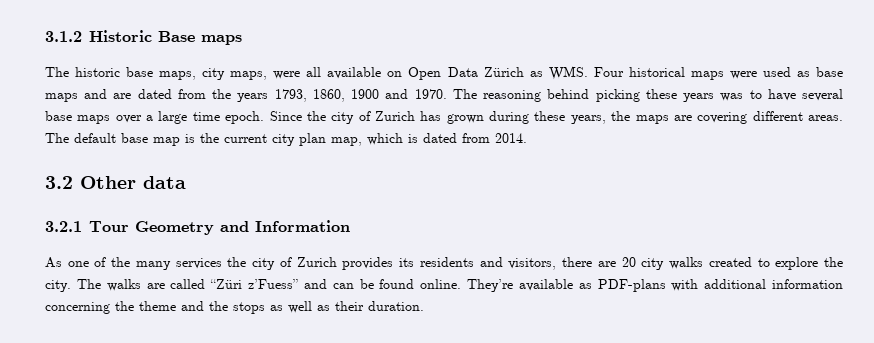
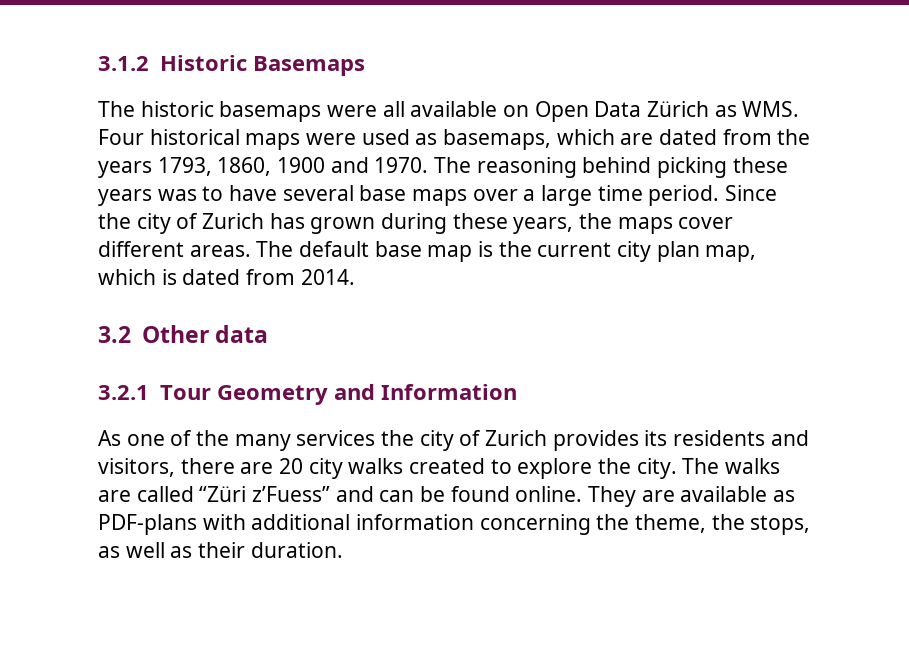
[158,31,242,45] Base maps -> [252,56,365,76] Basemaps
[126,67,268,80] base maps, city maps, -> [219,101,322,122] basemaps
[815,67,843,77] [45,89,108,102] base maps and -> [443,129,615,150] basemaps, which
[225,111,265,124] epoch. -> [648,185,720,206] period.
[673,112,748,124] are covering -> [678,217,734,229] cover
[466,279,513,292] They’re -> [588,486,675,507] They are
[139,301,265,314] theme and the stops -> [635,514,811,535] theme, the stops,

